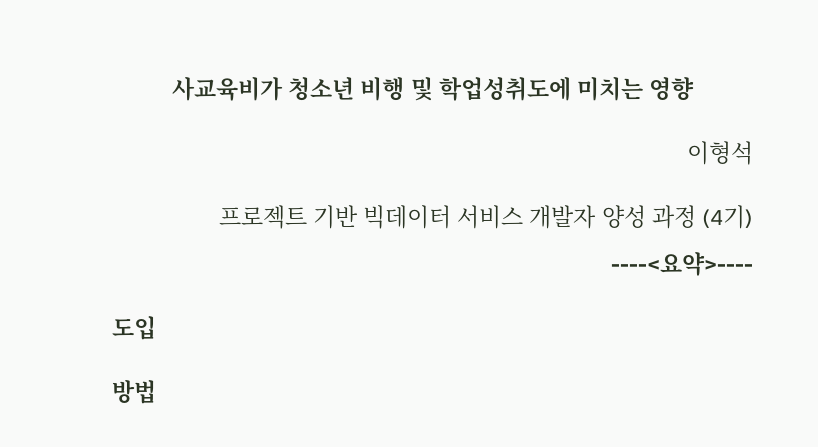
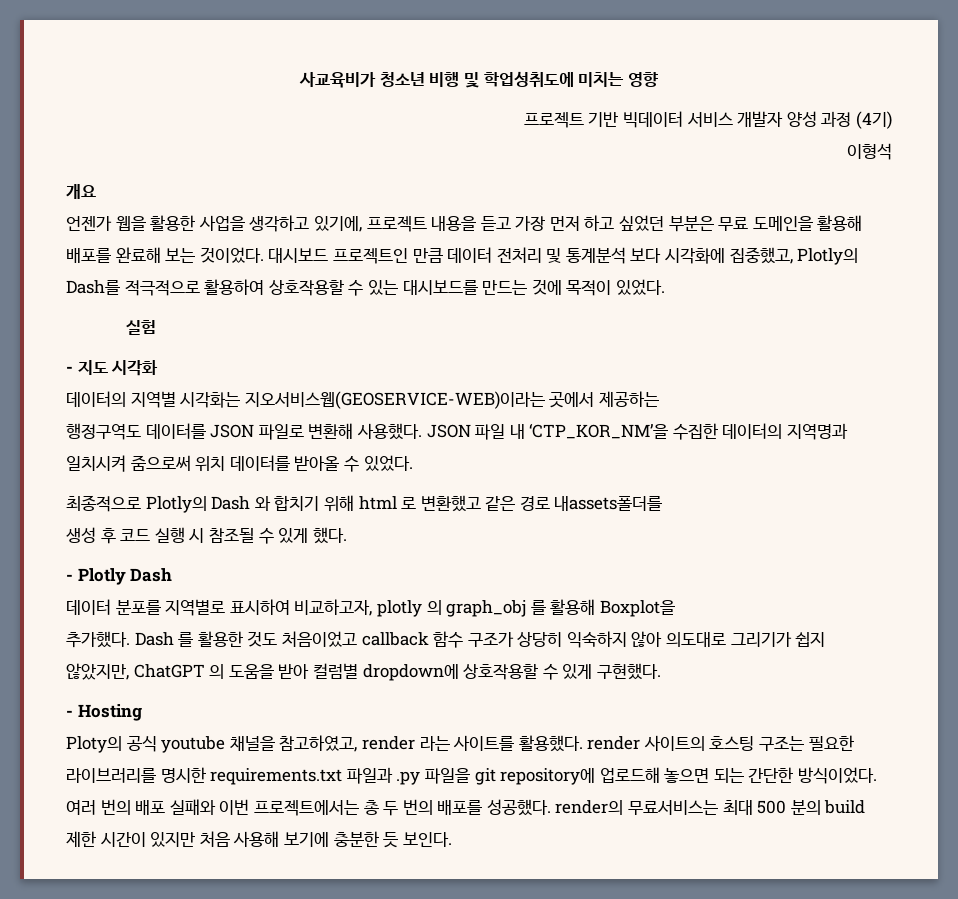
[687,141,753,165] // 이형석 -> (658, 79) none
[611,252,753,276] [112,316,156,340] [112,380,156,404] ----<요약>---- // 도입 // 방법 -> [847,143,892,160] [66,184,96,199] [66,215,863,232] [66,247,859,265] [66,279,665,296] [126,320,157,335] [66,360,159,376] [66,391,659,409] [66,423,849,440] [66,455,413,472] [66,495,663,513] [66,527,347,544] [66,568,173,585] [66,599,675,617] [66,631,826,648] [66,663,661,681] [66,704,142,721] [66,735,854,753] [66,767,878,785] [66,799,866,816] [66,831,452,848] 이형석 // 개요 // 언젠가 웹을 활용한 사업을 생각하고 있기에, 프로젝트 내용을 듣고 가장 먼저 하고 싶었던 부분은 무료 도메인을 활용해 배포를 완료해 보는 것이었다. 대시보드 프로젝트인 만큼 데이터 전처리 및 통계분석 보다 시각화에 집중했고, Plotly의 Dash를 적극적으로 활용하여 상호작용할 수 있는 대시보드를 만드는 것에 목적이 있었다. // 실험 // - 지도 시각화 // 데이터의 지역별 시각화는 지오서비스웹(GEOSERVICE-WEB)이라는 곳에서 제공하는 // 행정구역도 데이터를 JSON 파일로 변환해 사용했다. JSON 파일 내 ‘CTP_KOR_NM’을 수집한 데이터의 지역명과 일치시켜 줌으로써 위치 데이터를 받아올 수 있었다. // 최종적으로 Plotly의 Dash 와 합치기 위해 html 로 변환했고 같은 경로 내assets폴더를 // 생성 후 코드 실행 시 참조될 수 있게 했다. // - Plotly Dash // 데이터 분포를 지역별로 표시하여 비교하고자, plotly 의 graph_obj 를 활용해 Boxplot을 // 추가했다. Dash 를 활용한 것도 처음이었고 callback 함수 구조가 상당히 익숙하지 않아 의도대로 그리기가 쉽지 않았지만, ChatGPT 의 도움을 받아 컬럼별 dropdown에 상호작용할 수 있게 구현했다. // - Hosting // Ploty의 공식 youtube 채널을 참고하였고, render 라는 사이트를 활용했다. render 사이트의 호스팅 구조는 필요한 라이브러리를 명시한 requirements.txt 파일과 .py 파일을 git repository에 업로드해 놓으면 되는 간단한 방식이었다. 여러 번의 배포 실패와 이번 프로젝트에서는 총 두 번의 배포를 성공했다. render의 무료서비스는 최대 500 분의 build 제한 시간이 있지만 처음 사용해 보기에 충분한 듯 보인다.

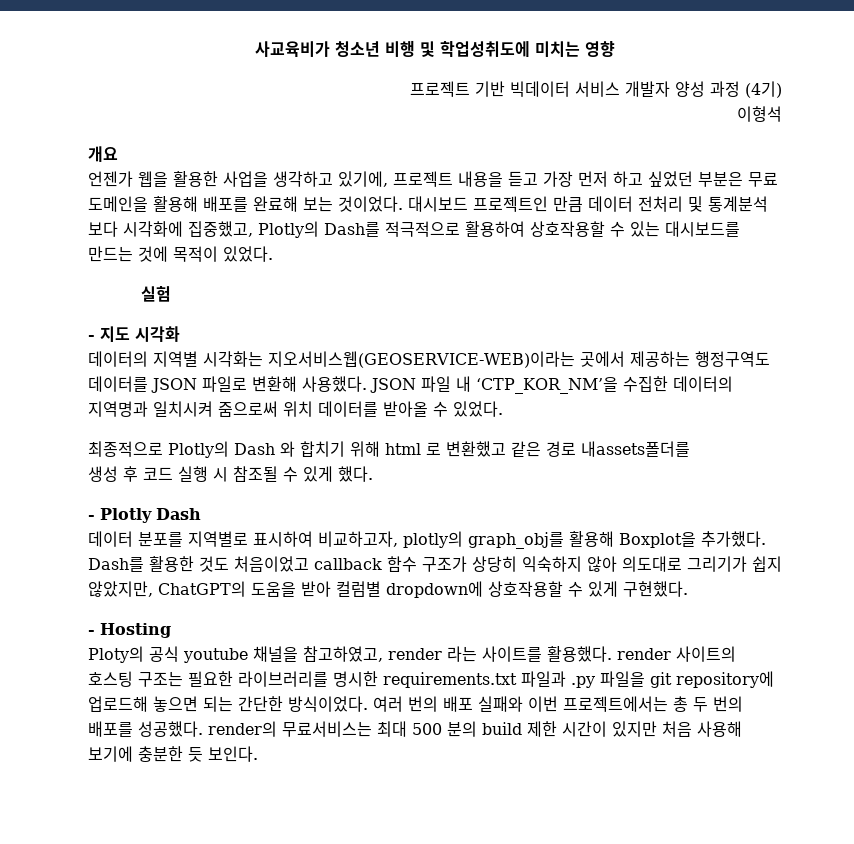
(659, 399) // -> (690, 359) none
[376,600,546,617] plotly 의 graph_obj 를 -> [403,531,564,549] plotly의 graph_obj를
[66,631,194,648] // 추가했다. Dash 를 -> [701,531,766,547] [88,557,144,572] 추가했다. Dash를
[133,664,225,679] ChatGPT 의 -> [158,581,246,597] ChatGPT의

